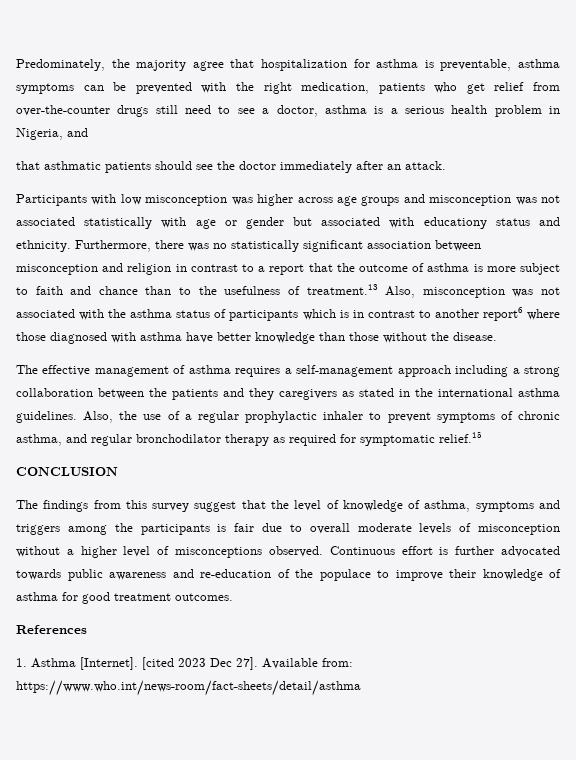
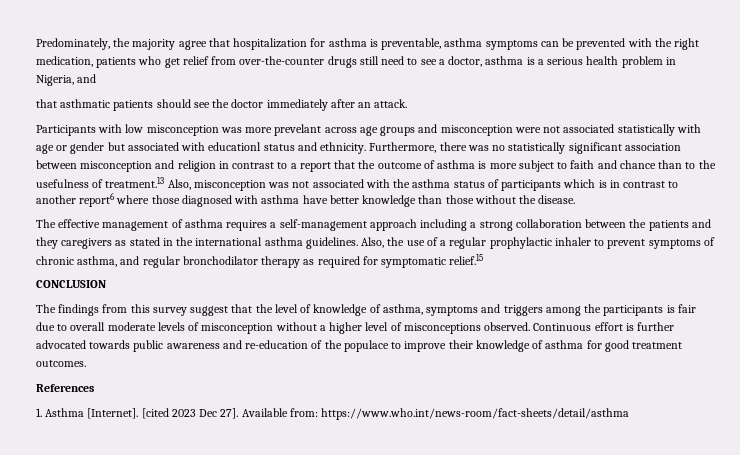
[257,194,294,206] higher -> [245,124,322,136] more prevelant
[515,197,537,205] was -> [514,127,541,133] were
[423,217,487,229] educationy -> [208,142,262,151] educationl

